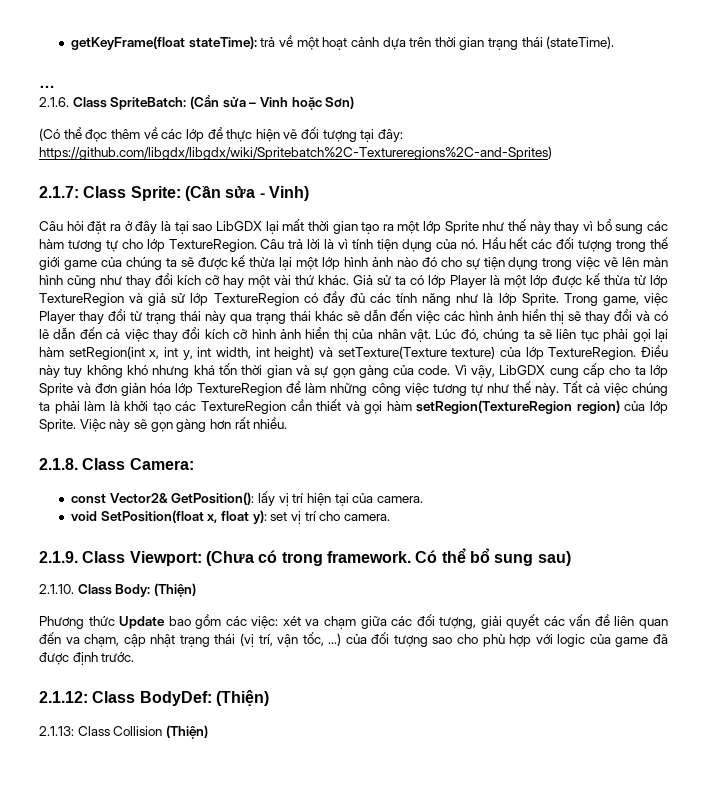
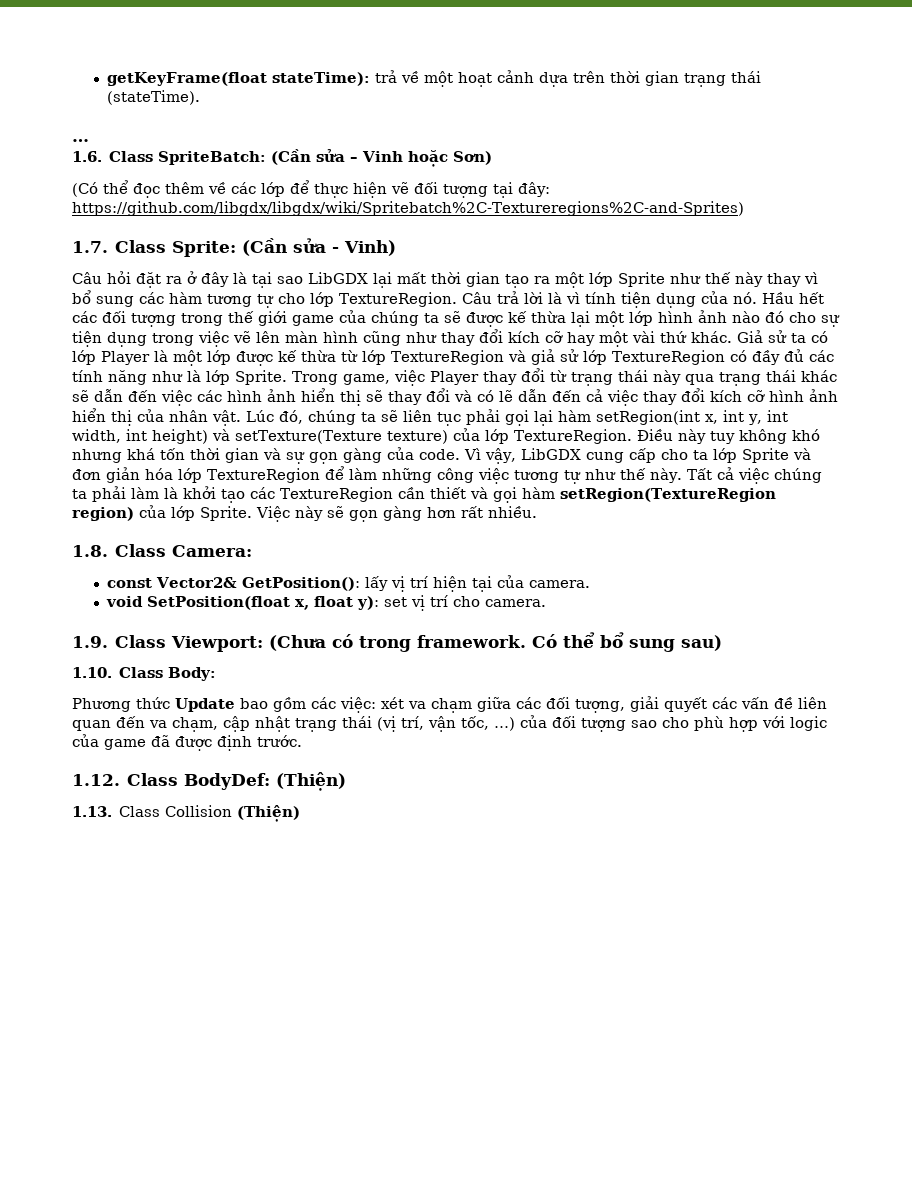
[39,97,69,107] 2.1.6. -> [72,151,102,162] 1.6.
[39,186,79,198] 2.1.7: -> [72,241,108,253] 1.7.
[39,458,78,470] 2.1.8. -> [72,545,108,557] 1.8.
[39,551,78,563] 2.1.9. -> [72,636,108,648] 1.9.
[39,584,74,594] 2.1.10. -> [72,667,112,678] 1.10.
[153,583,196,597] (Thiện) -> (217, 674) none
[39,691,88,703] 2.1.12: -> [72,774,120,786] 1.12.
[39,726,74,736] 2.1.13: -> [72,806,112,817] 1.13.

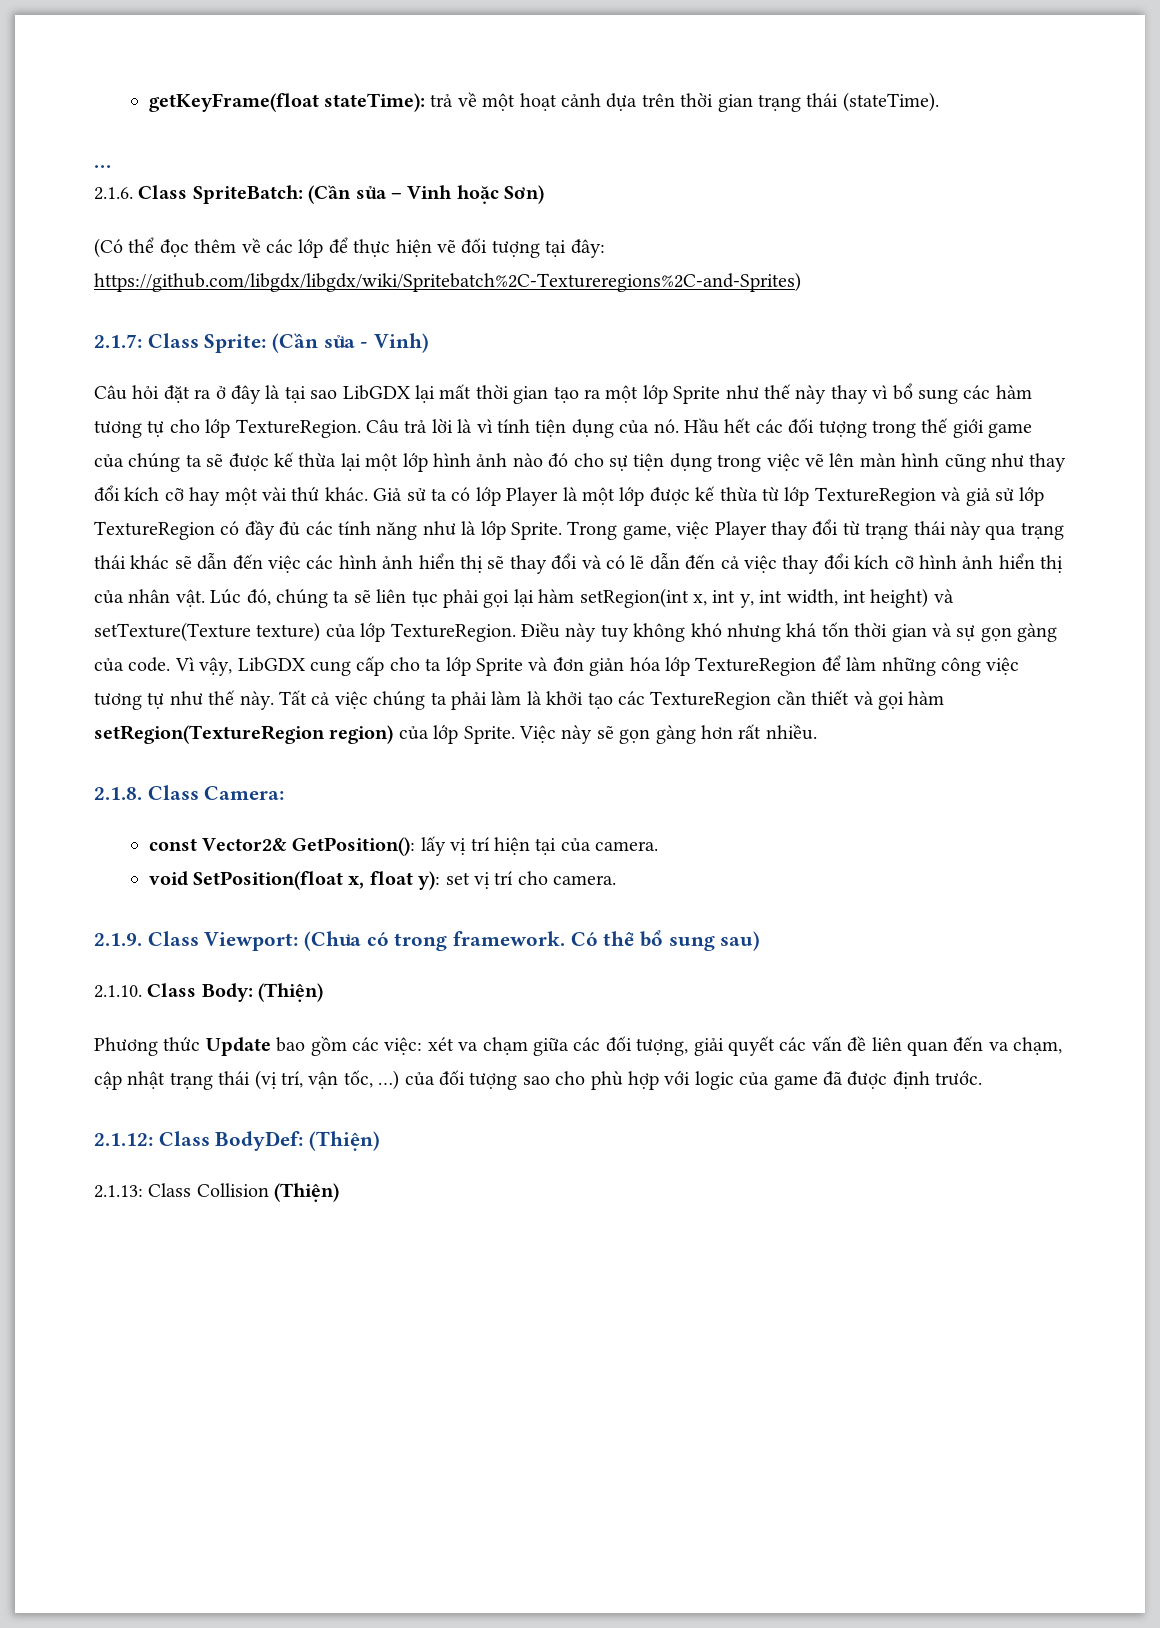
[72,151,102,162] 1.6. -> [94,187,133,200] 2.1.6.
[72,241,108,253] 1.7. -> [94,334,142,348] 2.1.7:
[72,545,108,557] 1.8. -> [94,787,142,800] 2.1.8.
[72,636,108,648] 1.9. -> [94,933,142,946] 2.1.9.
[72,667,112,678] 1.10. -> [94,985,142,998] 2.1.10.
(217, 674) none -> [258,983,324,1002] (Thiện)
[72,774,120,786] 1.12. -> [94,1133,153,1146] 2.1.12:
[72,806,112,817] 1.13. -> [94,1185,143,1198] 2.1.13:

